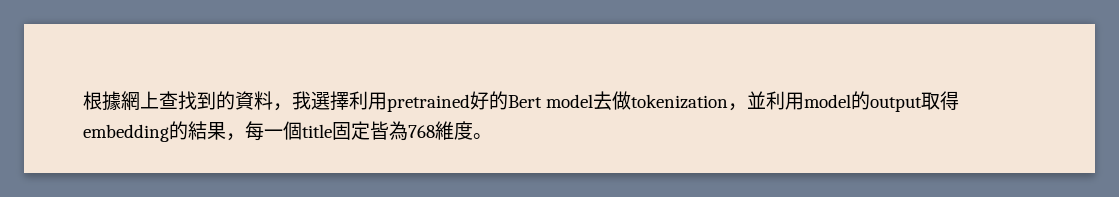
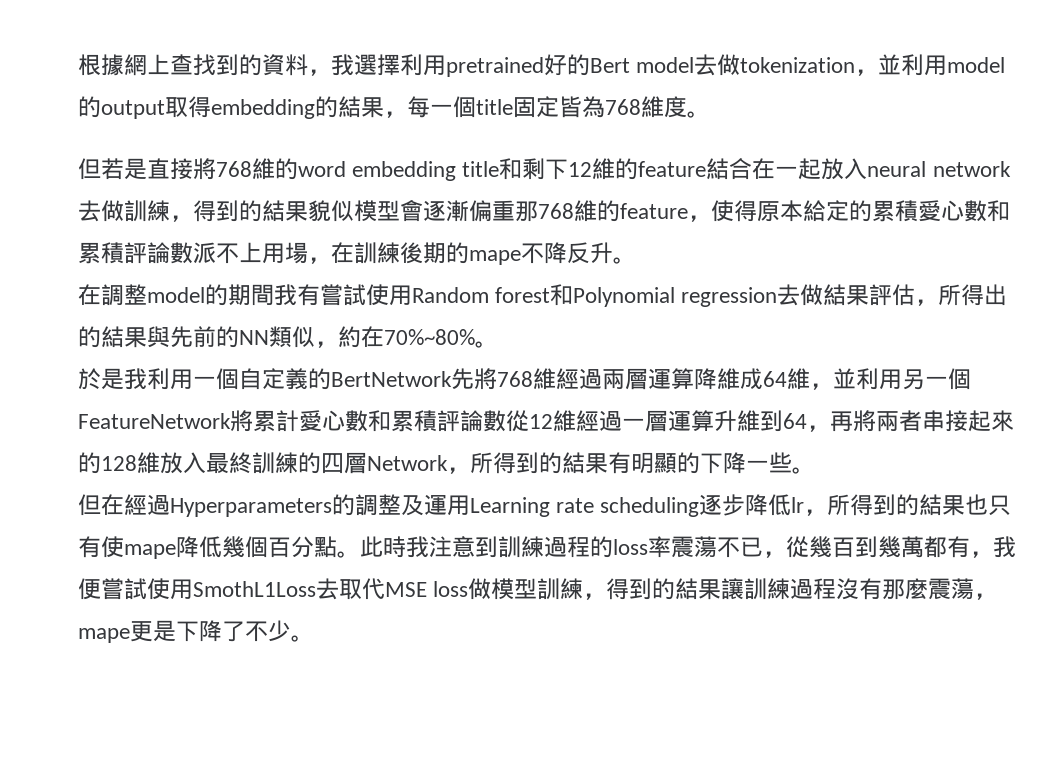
(492, 136) none -> [78,158,1011,181] [78,200,1010,222] [78,242,636,265] [78,284,1008,307] [78,326,498,348] [78,368,971,390] [78,410,1014,432] [78,452,815,474] [78,494,1012,517] [78,536,1016,559] [78,578,998,600] [78,620,314,643] // 但若是直接將768維的word embedding title和剩下12維的feature結合在一起放入neural network去做訓練，得到的結果貌似模型會逐漸偏重那768維的feature，使得原本給定的累積愛心數和累積評論數派不上用場，在訓練後期的mape不降反升。 // 在調整model的期間我有嘗試使用Random forest和Polynomial regression去做結果評估，所得出的結果與先前的NN類似，約在70%~80%。 // 於是我利用一個自定義的BertNetwork先將768維經過兩層運算降維成64維，並利用另一個FeatureNetwork將累計愛心數和累積評論數從12維經過一層運算升維到64，再將兩者串接起來的128維放入最終訓練的四層Network，所得到的結果有明顯的下降一些。 // 但在經過Hyperparameters的調整及運用Learning rate scheduling逐步降低lr，所得到的結果也只有使mape降低幾個百分點。此時我注意到訓練過程的loss率震蕩不已，從幾百到幾萬都有，我便嘗試使用SmothL1Loss去取代MSE loss做模型訓練，得到的結果讓訓練過程沒有那麼震蕩，mape更是下降了不少。

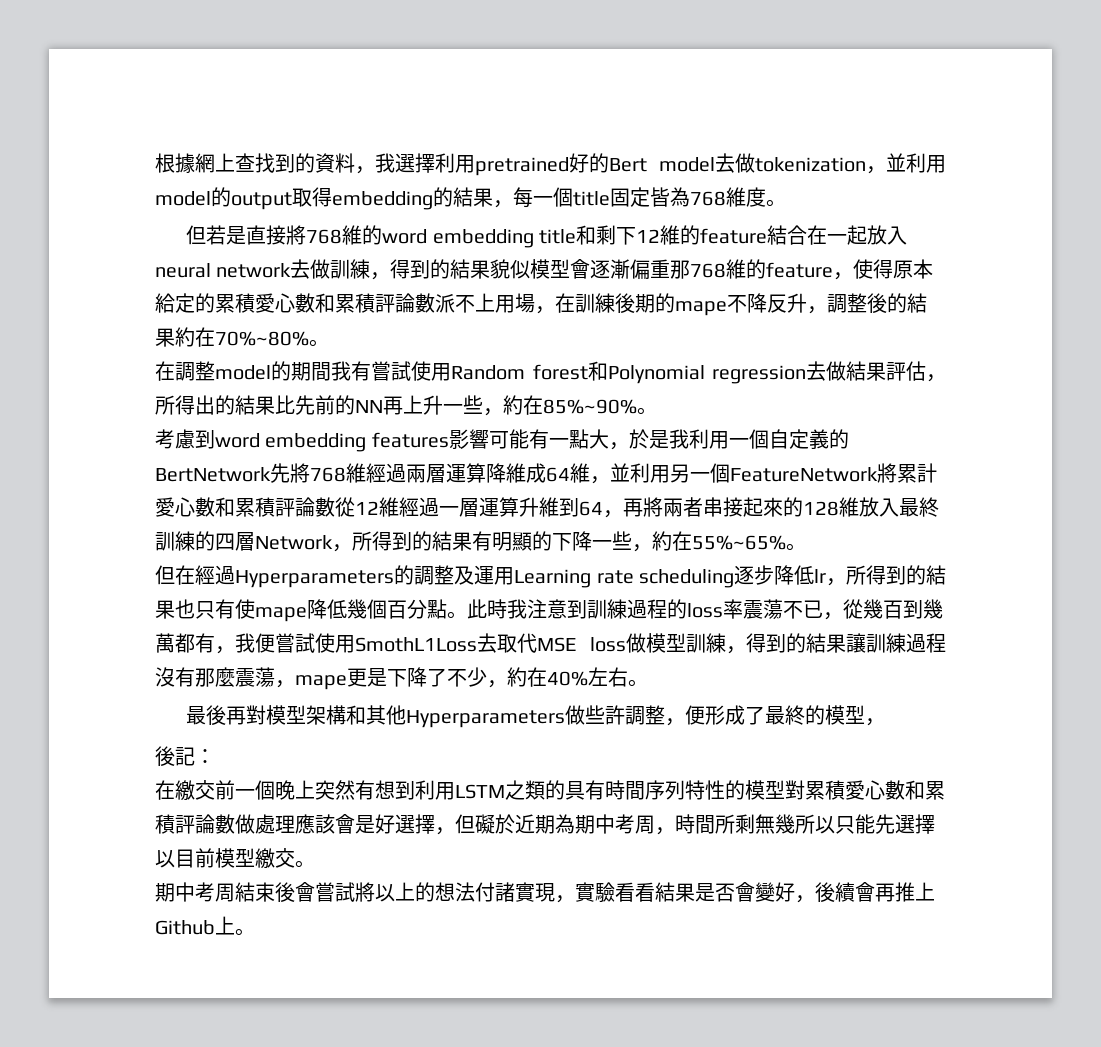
(613, 253) none -> [807,293,927,314] [155,327,309,347] ，調整後的結果約在70%~80%
[147,326,170,348] 與 -> [275,395,295,414] 比
[269,326,498,348] 類似，約在70%~80%。 // -> [383,395,657,416] [155,429,629,452] 再上升一些，約在85%~90%。 // 考慮到word embedding features影響可能有一點大，
(792, 462) none -> [632,531,786,552] ，約在55%~65%
(291, 631) none -> [487,667,648,688] [186,705,886,728] [155,746,215,766] [155,780,945,801] [155,814,935,835] [155,848,315,869] [155,882,935,903] [155,916,235,935] ，約在40%左右。 // 最後再對模型架構和其他Hyperparameters做些許調整，便形成了最終的模型， // 後記： // 在繳交前一個晚上突然有想到利用LSTM之類的具有時間序列特性的模型對累積愛心數和累積評論數做處理應該會是好選擇，但礙於近期為期中考周，時間所剩無幾所以只能先選擇以目前模型繳交。 // 期中考周結束後會嘗試將以上的想法付諸實現，實驗看看結果是否會變好，後續會再推上Github上

